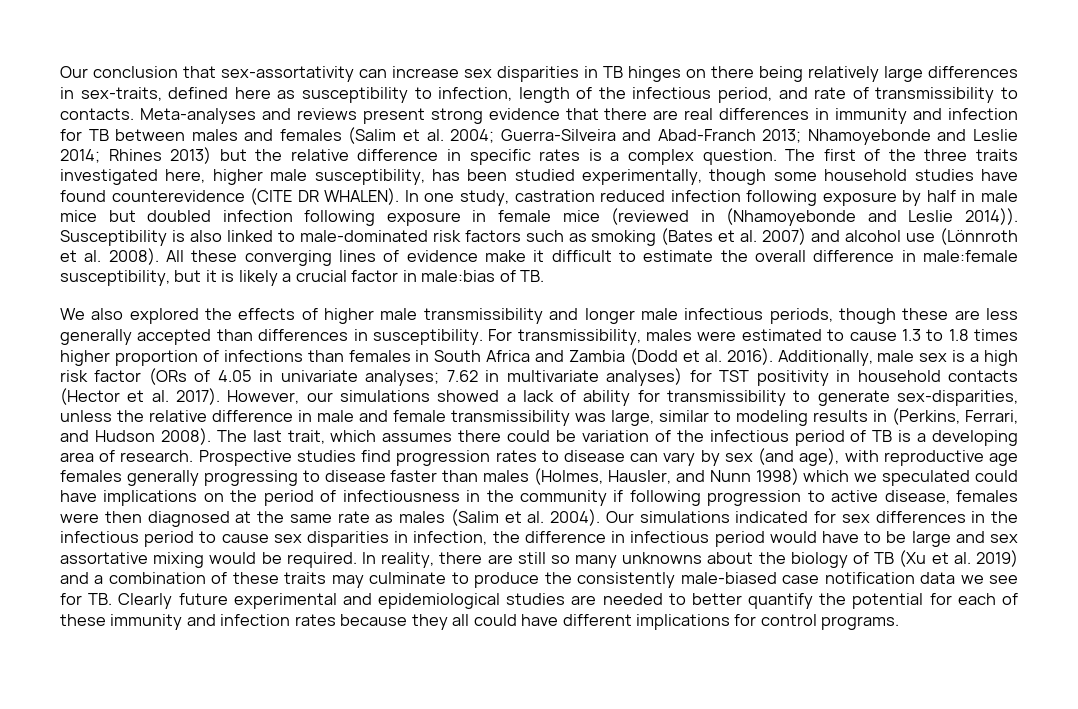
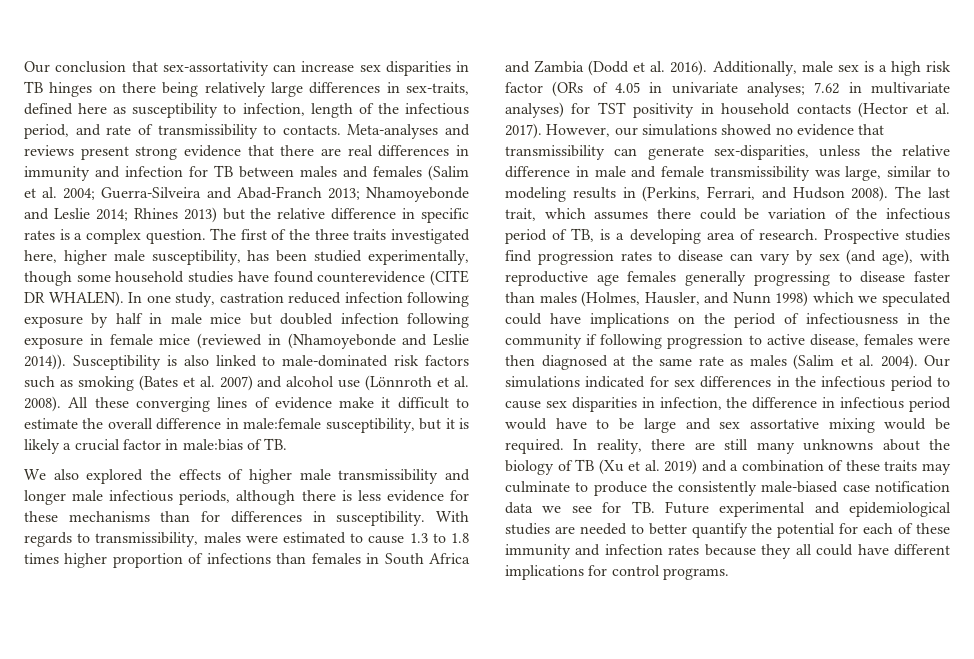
[838,308,1019,324] [60,329,513,345] though these are less generally accepted than differences in susceptibility. For -> [236,490,469,505] [24,511,470,526] [24,532,91,547] although there is less evidence for these mechanisms than for differences in susceptibility. With regards to
[506,390,811,406] a lack of ability for transmissibility to -> [775,124,885,136] [505,145,638,160] no evidence that transmissibility can
[872,430,893,442] TB -> [571,228,595,242] TB,
[550,555,570,564] so -> (749, 444) none
[118,593,228,609] Clearly future -> [664,501,709,514] Future

